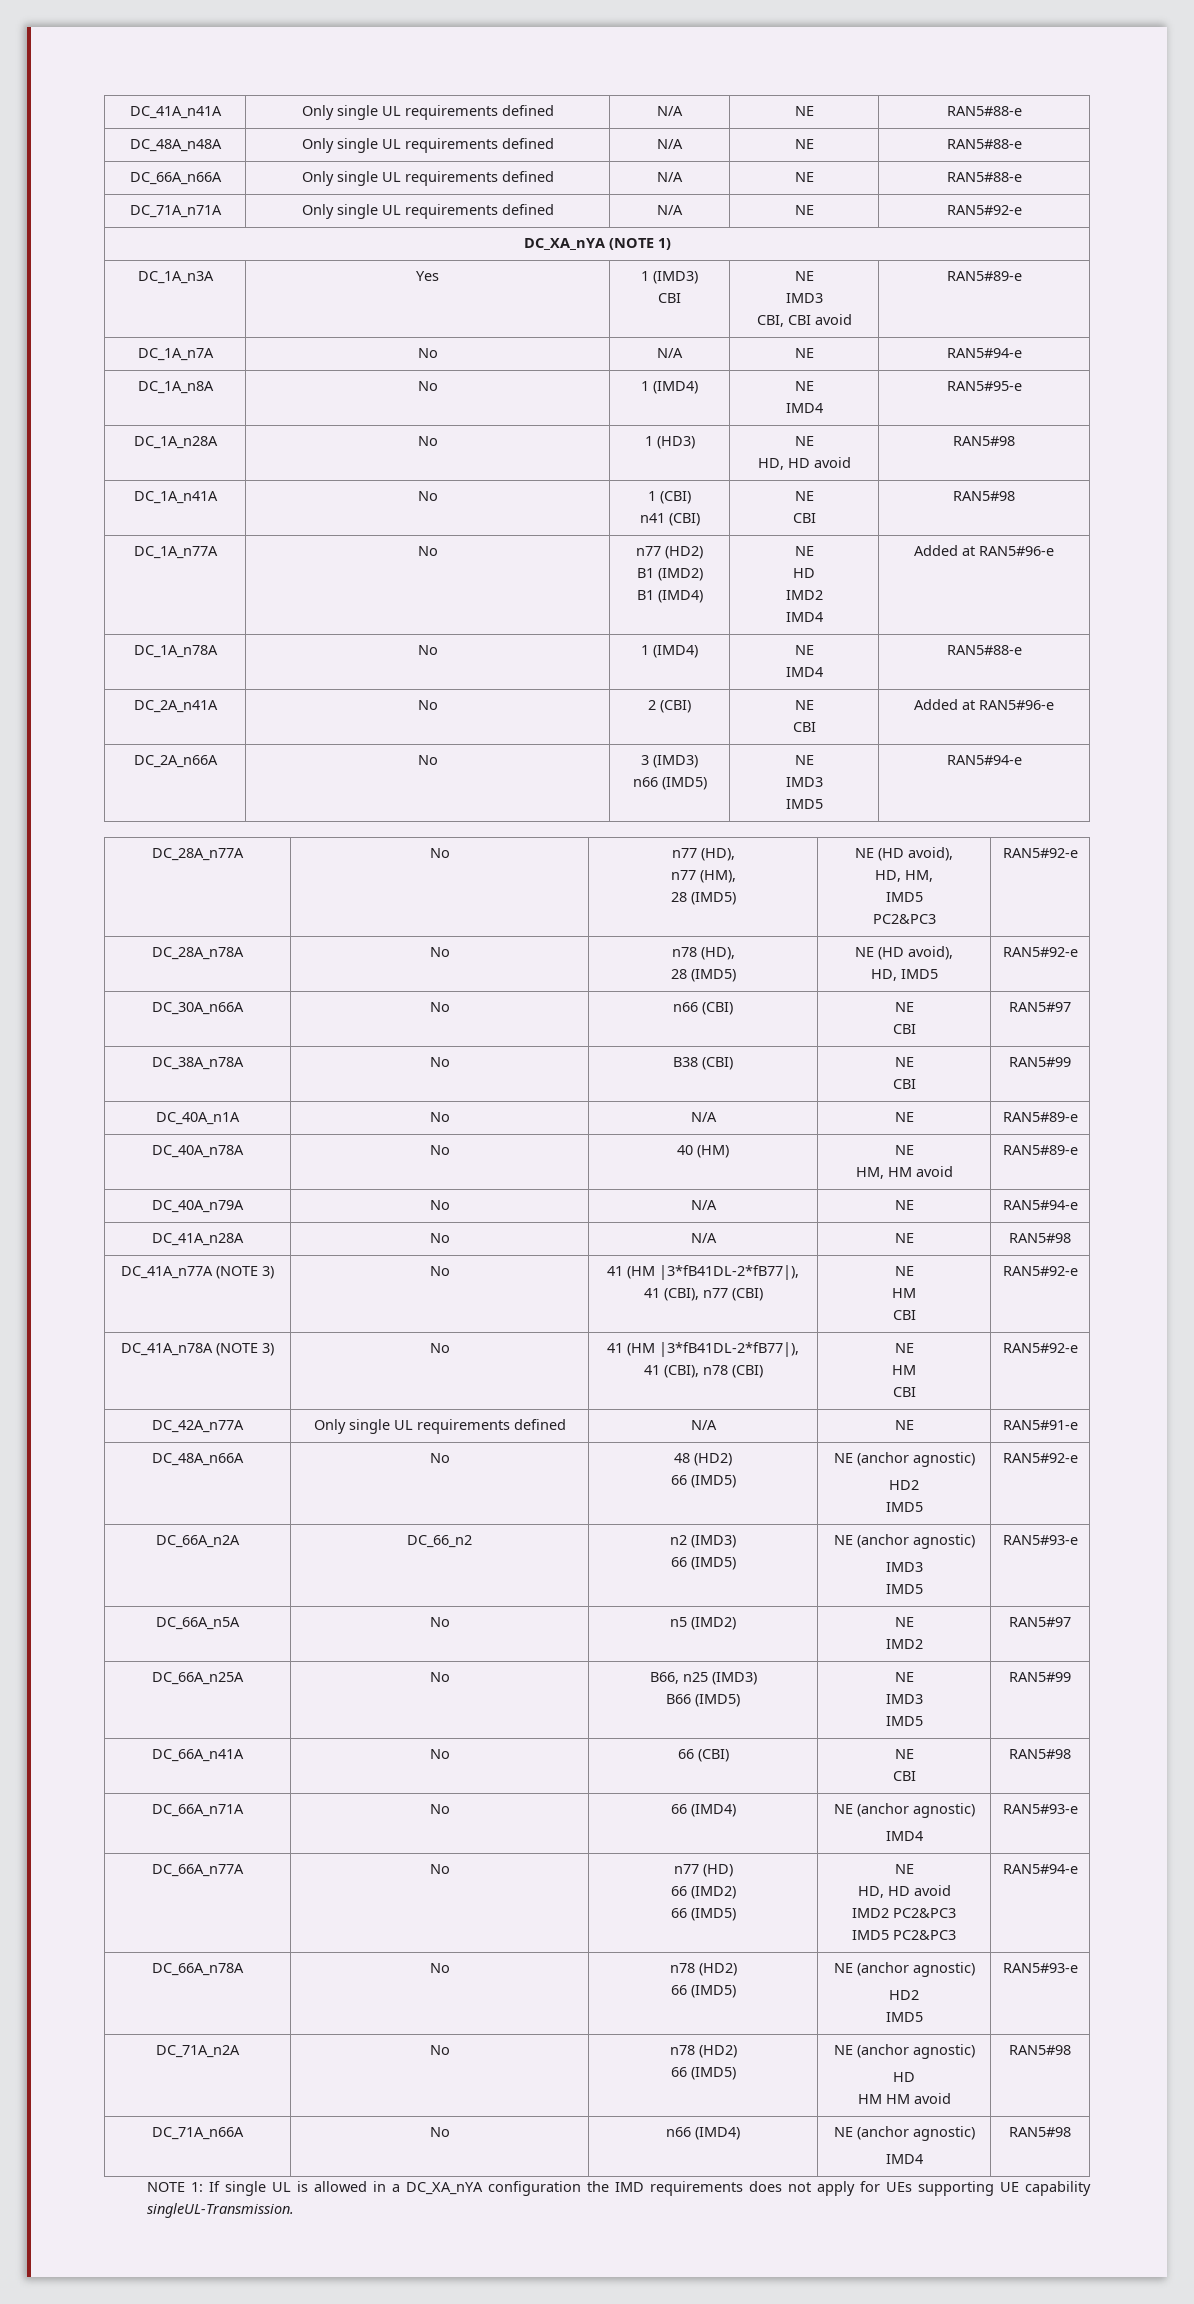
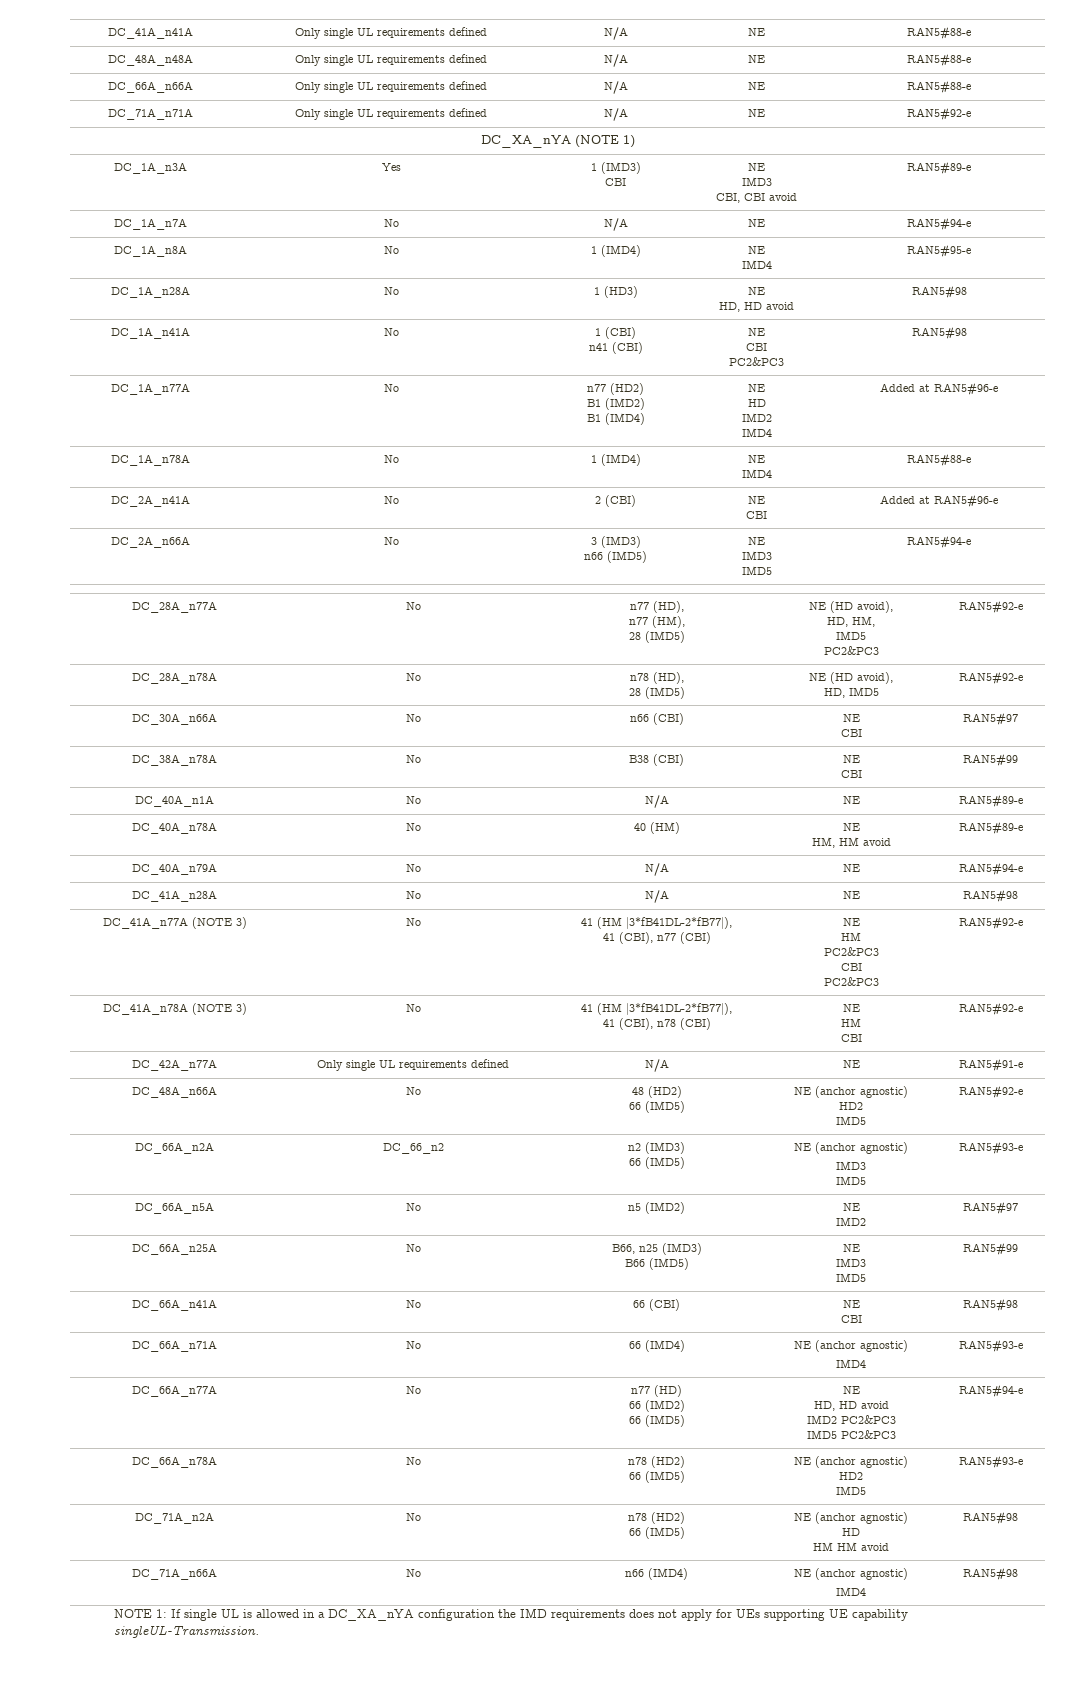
(816, 518) none -> [729,357,784,366] // PC2&PC3
[892,1310,916,1320] // CBI -> [823,947,879,956] [840,963,862,971] [823,977,879,986] // PC2&PC3 // CBI // PC2&PC3

